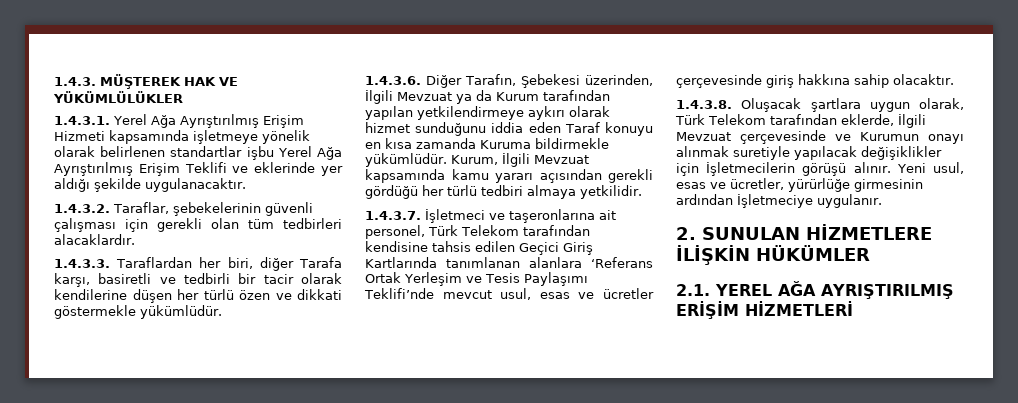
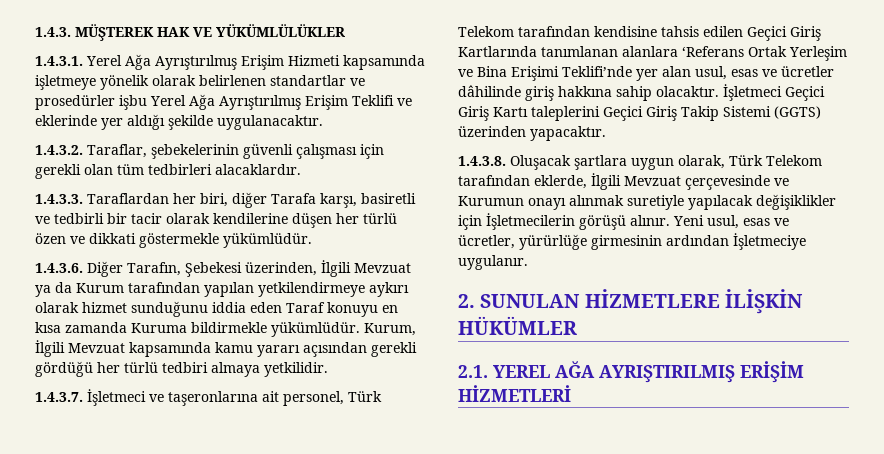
(243, 151) none -> [350,78,365,86] [35,95,115,110] ve prosedürler
[484,272,588,286] [364,288,492,299] Tesis Paylaşımı Teklifi’nde mevcut -> [477,66,691,81] Bina Erişimi Teklifi’nde yer alan
[676,74,762,88] çerçevesinde -> [458,85,521,97] dâhilinde
(954, 79) none -> [723,84,825,101] [458,106,821,121] [458,126,606,141] İşletmeci Geçici Giriş Kartı taleplerini Geçici Giriş Takip Sistemi (GGTS) üzerinden yapacaktır.

